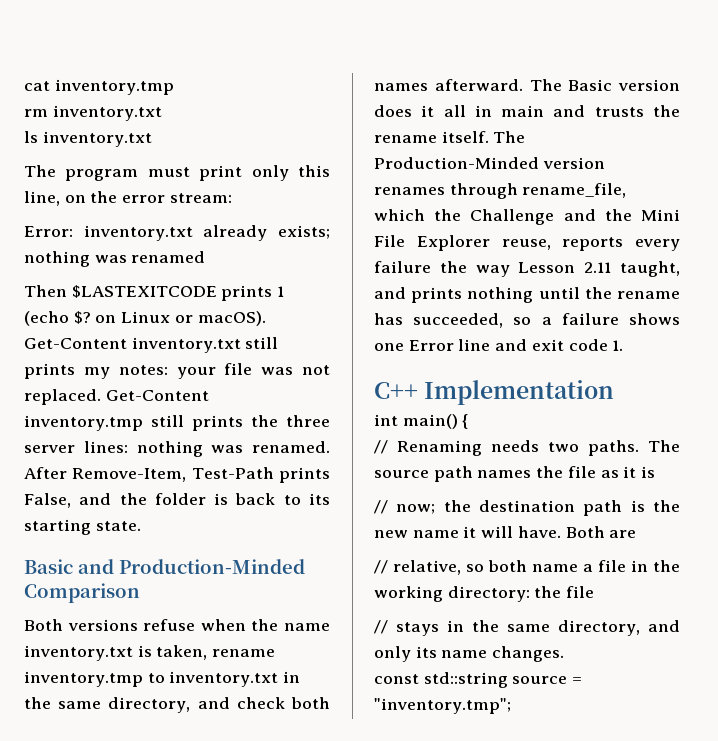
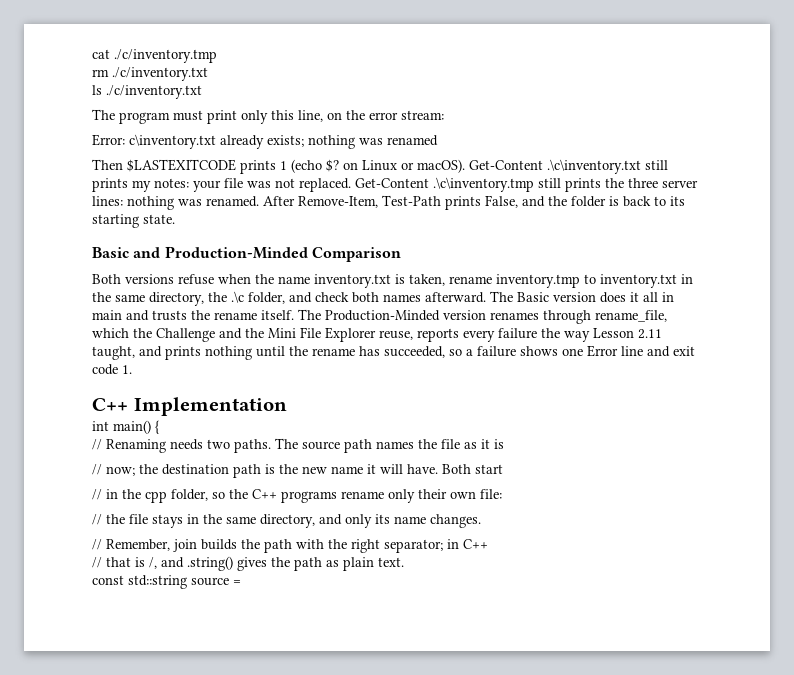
[54,79,174,95] inventory.tmp -> [114,49,217,63] ./c/inventory.tmp
[52,105,162,121] inventory.txt -> [112,67,208,81] ./c/inventory.txt
[42,131,152,147] inventory.txt -> [106,85,202,99] ./c/inventory.txt
[83,225,193,241] inventory.txt -> [129,134,216,149] c\inventory.txt
[131,337,241,353] inventory.txt -> [547,159,641,174] .\c\inventory.txt
[24,415,143,431] inventory.tmp -> [433,177,534,192] .\c\inventory.tmp
(191, 705) none -> [208,291,285,304] the .\c folder,
[609,530,637,538] [374,560,680,575] [374,586,595,602] [374,620,388,634] are // // relative, so both name a file in the working directory: the file // // -> [475,464,503,474] [92,489,502,503] [92,514,148,525] start // // in the cpp folder, so the C++ programs rename only their own file: // // the file
(565, 654) none -> [92,539,488,553] [92,556,404,571] // // Remember, join builds the path with the right separator; in C++ // // that is /, and .string() gives the path as plain text.
[374,698,511,714] "inventory.tmp"; -> (241, 582) none

